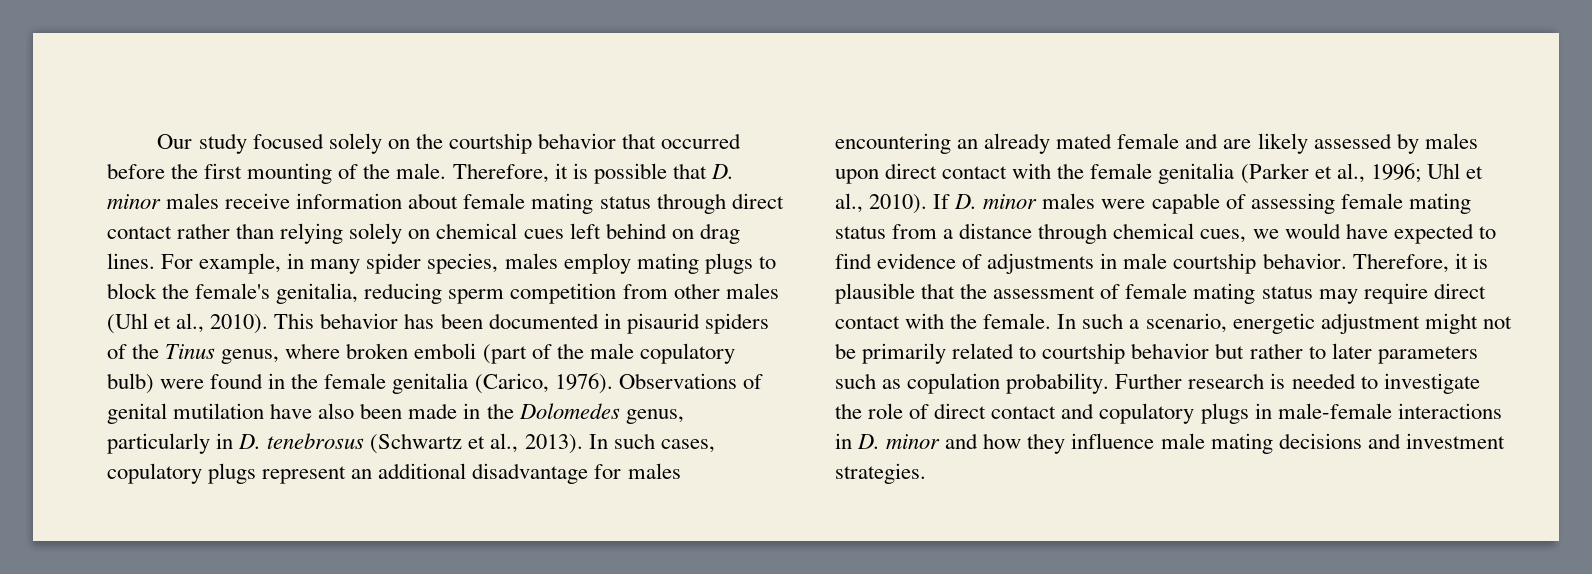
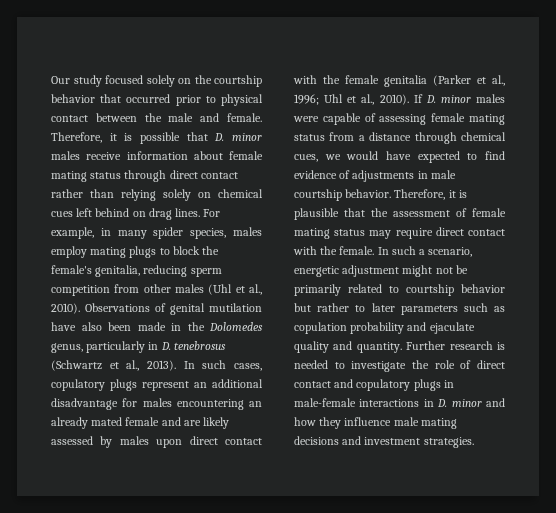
[107,163,447,184] before the first mounting of the male. -> [175,94,263,106] [51,113,262,122] prior to physical contact between the male and female.
[274,313,769,334] [107,343,735,364] [107,373,613,394] This behavior has been documented in pisaurid spiders of the Tinus genus, where broken emboli (part of the male copulatory bulb) were found in the female genitalia (Carico, 1976). -> (80, 308) none
[1006,373,1110,394] probability. -> [350,322,475,334] [294,341,402,353] probability and ejaculate quality and quantity.

